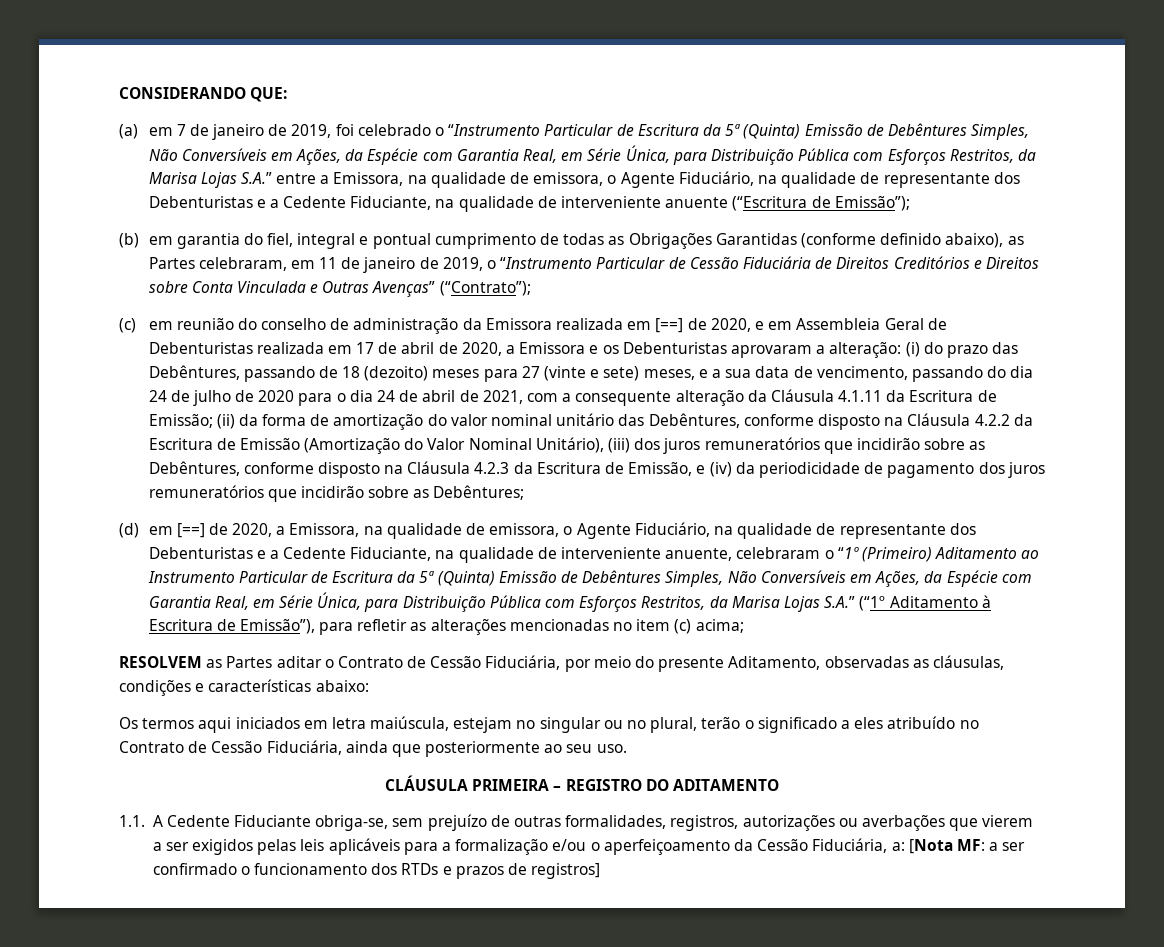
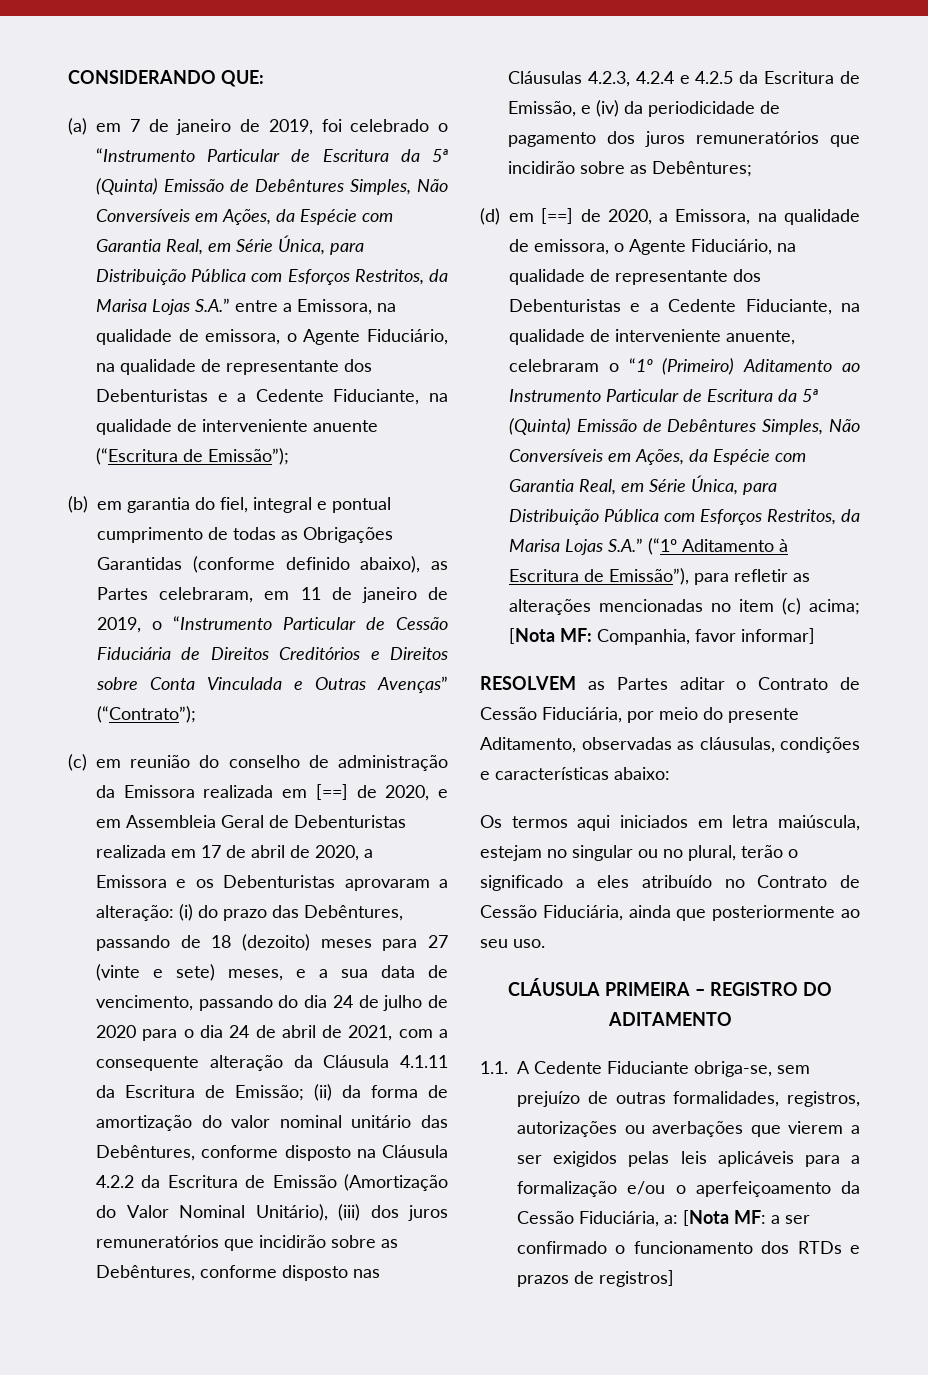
[384,461,510,474] na Cláusula 4.2.3 -> [353,1269,380,1278] [508,71,734,87] nas Cláusulas 4.2.3, 4.2.4 e 4.2.5
(744, 626) none -> [509,628,815,645] [Nota MF: Companhia, favor informar]

